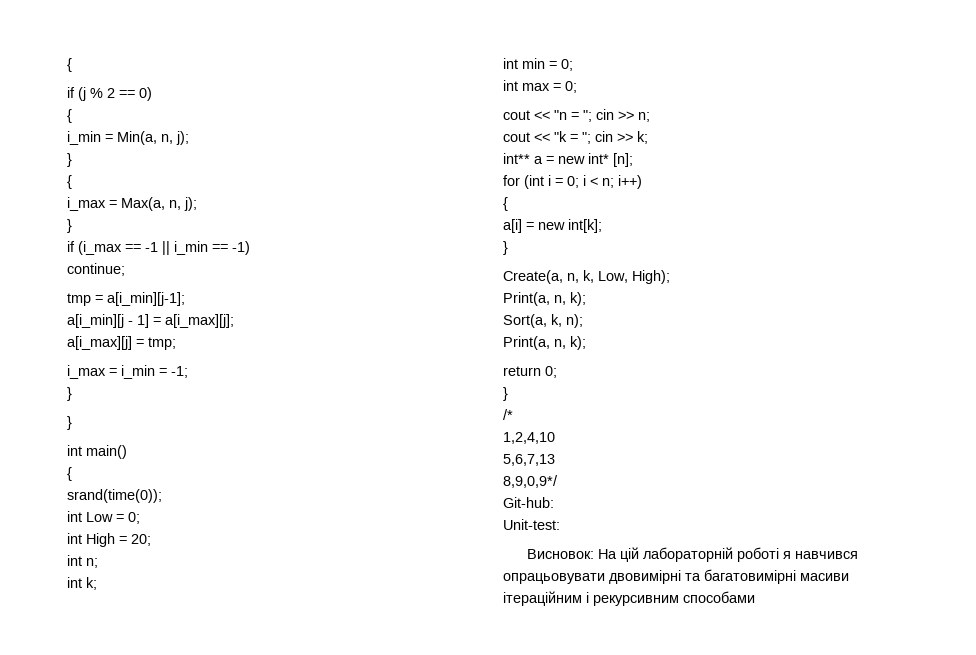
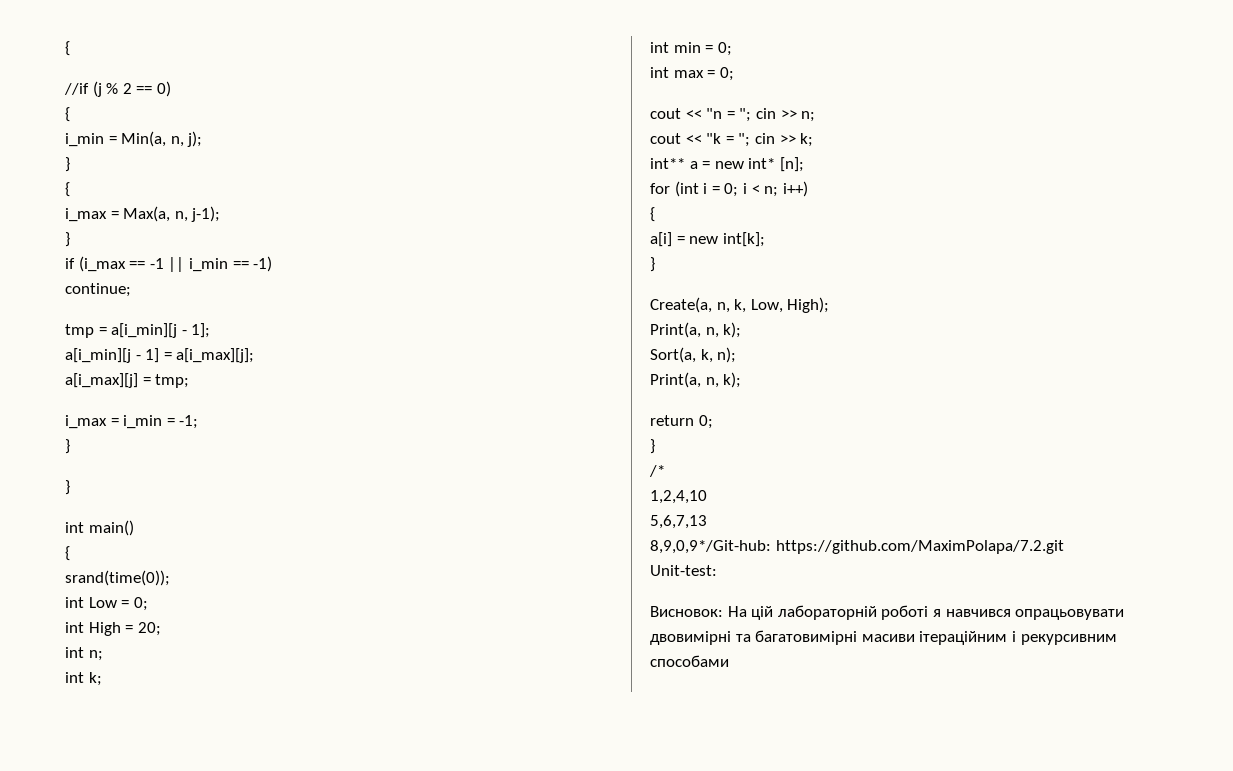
[67,58,72,72] [67,87,75,98] { // if -> [65,41,70,56] [64,83,89,95] { // //if
[184,197,197,211] j); -> [191,206,221,222] j-1);
[107,292,185,306] a[i_min][j-1]; -> [111,323,211,338] a[i_min][j - 1];
[503,475,558,488] [503,497,554,508] 8,9,0,9*/ // Git-hub: -> [650,540,1064,554] 8,9,0,9*/Git-hub: https://github.com/MaximPolapa/7.2.git

